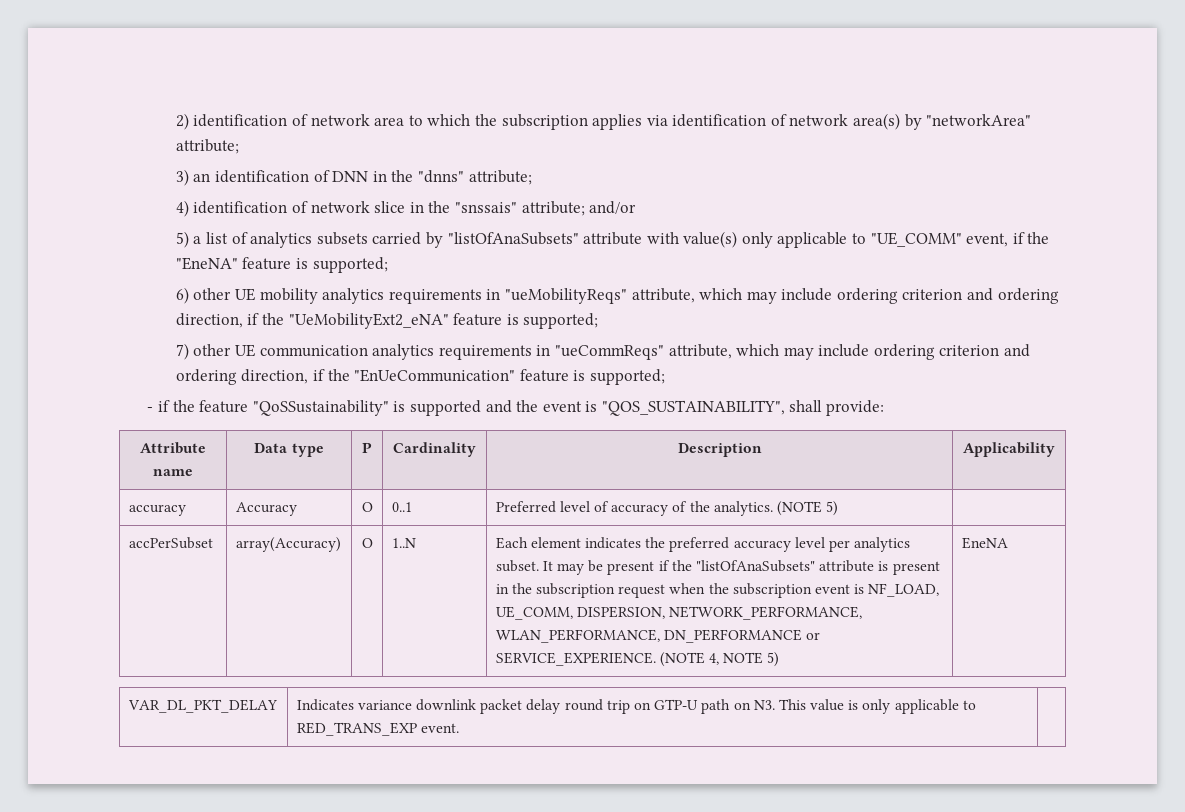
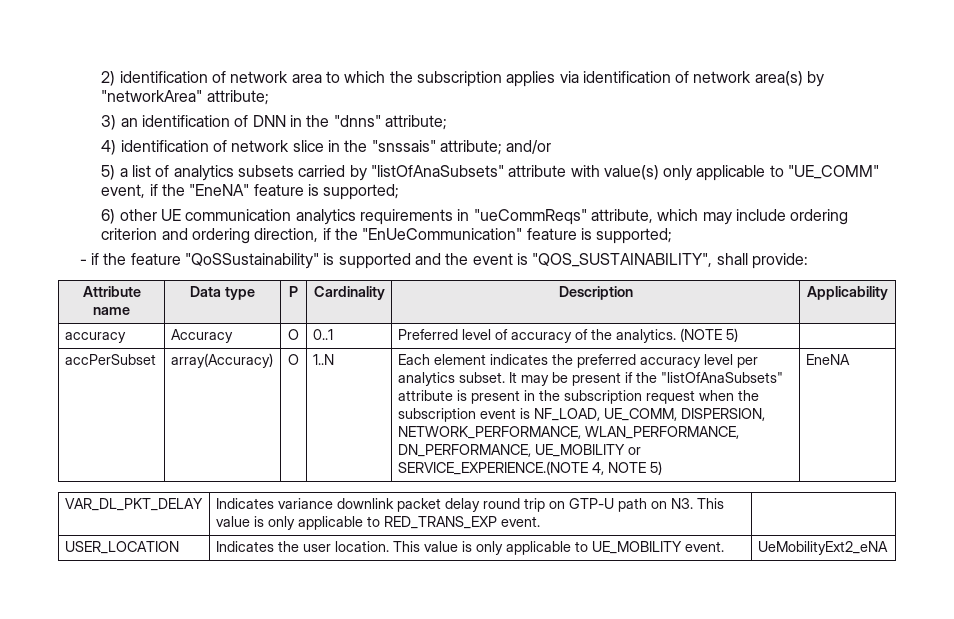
[259,288,1059,304] [175,313,599,329] [175,343,255,360] mobility analytics requirements in "ueMobilityReqs" attribute, which may include ordering criterion and ordering direction, if the "UeMobilityExt2_eNA" feature is supported; // 7) other UE -> (181, 215) none
[663,629,821,643] [495,652,705,667] DN_PERFORMANCE or SERVICE_EXPERIENCE. (NOTE -> [397,444,641,457] [397,461,588,475] DN_PERFORMANCE, UE_MOBILITY or SERVICE_EXPERIENCE.(NOTE
(459, 728) none -> [64,541,179,554] [215,541,724,555] [757,541,888,555] // USER_LOCATION | Indicates the user location. This value is only applicable to UE_MOBILITY event. | UeMobilityExt2_eNA

